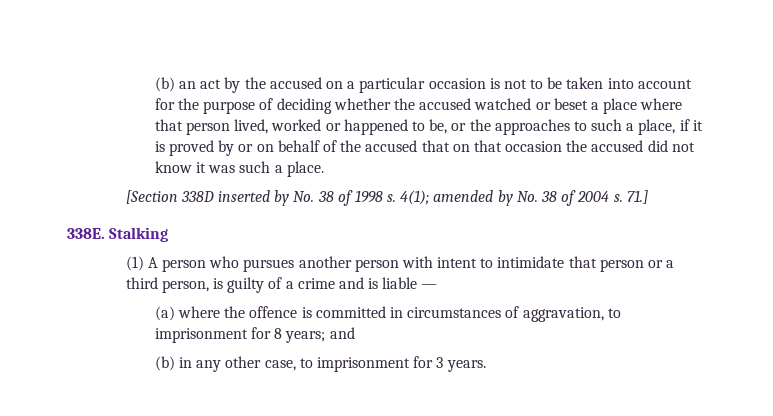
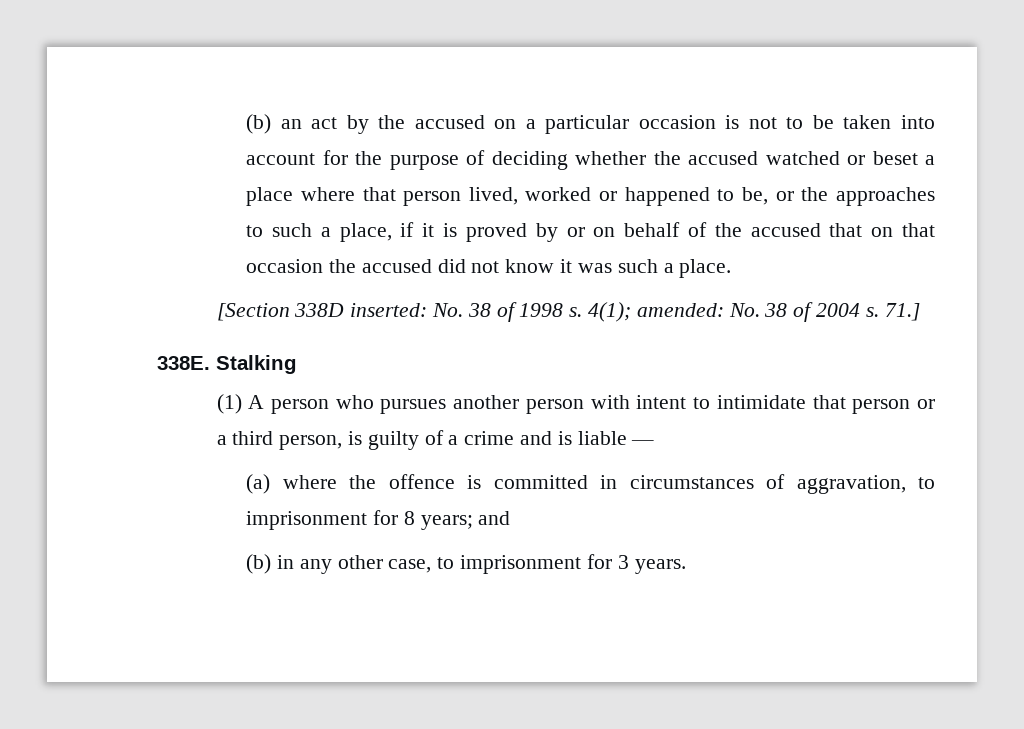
[217,190,290,206] inserted by -> [350,303,428,317] inserted:
[433,190,513,206] amended by -> [636,303,724,317] amended:

